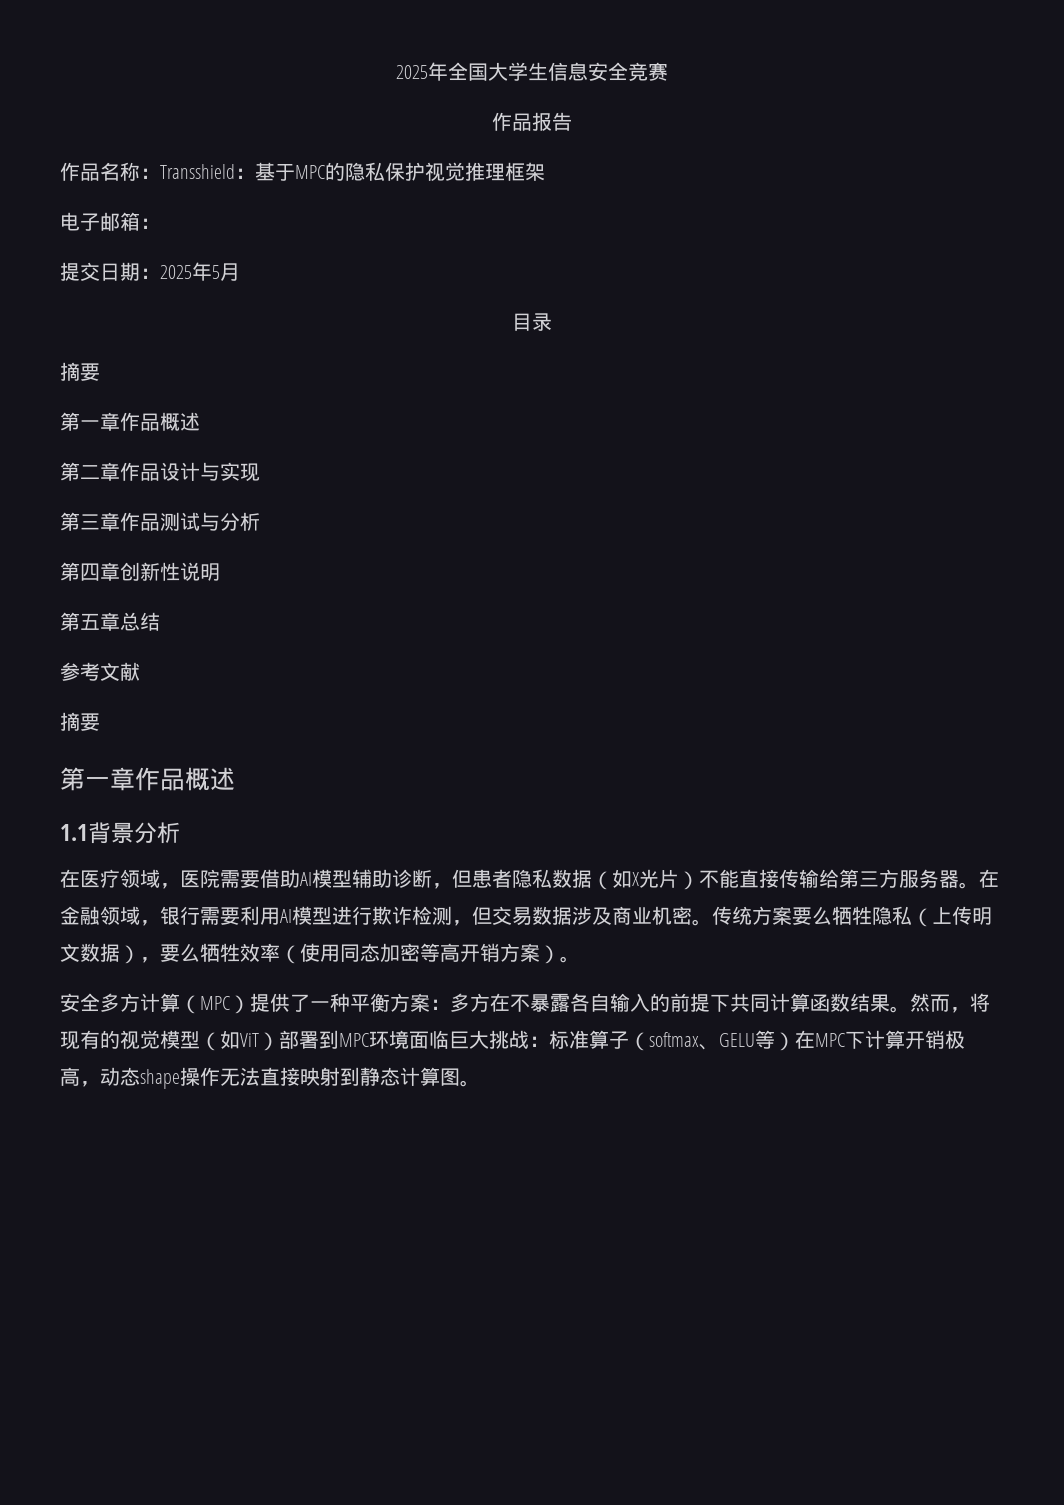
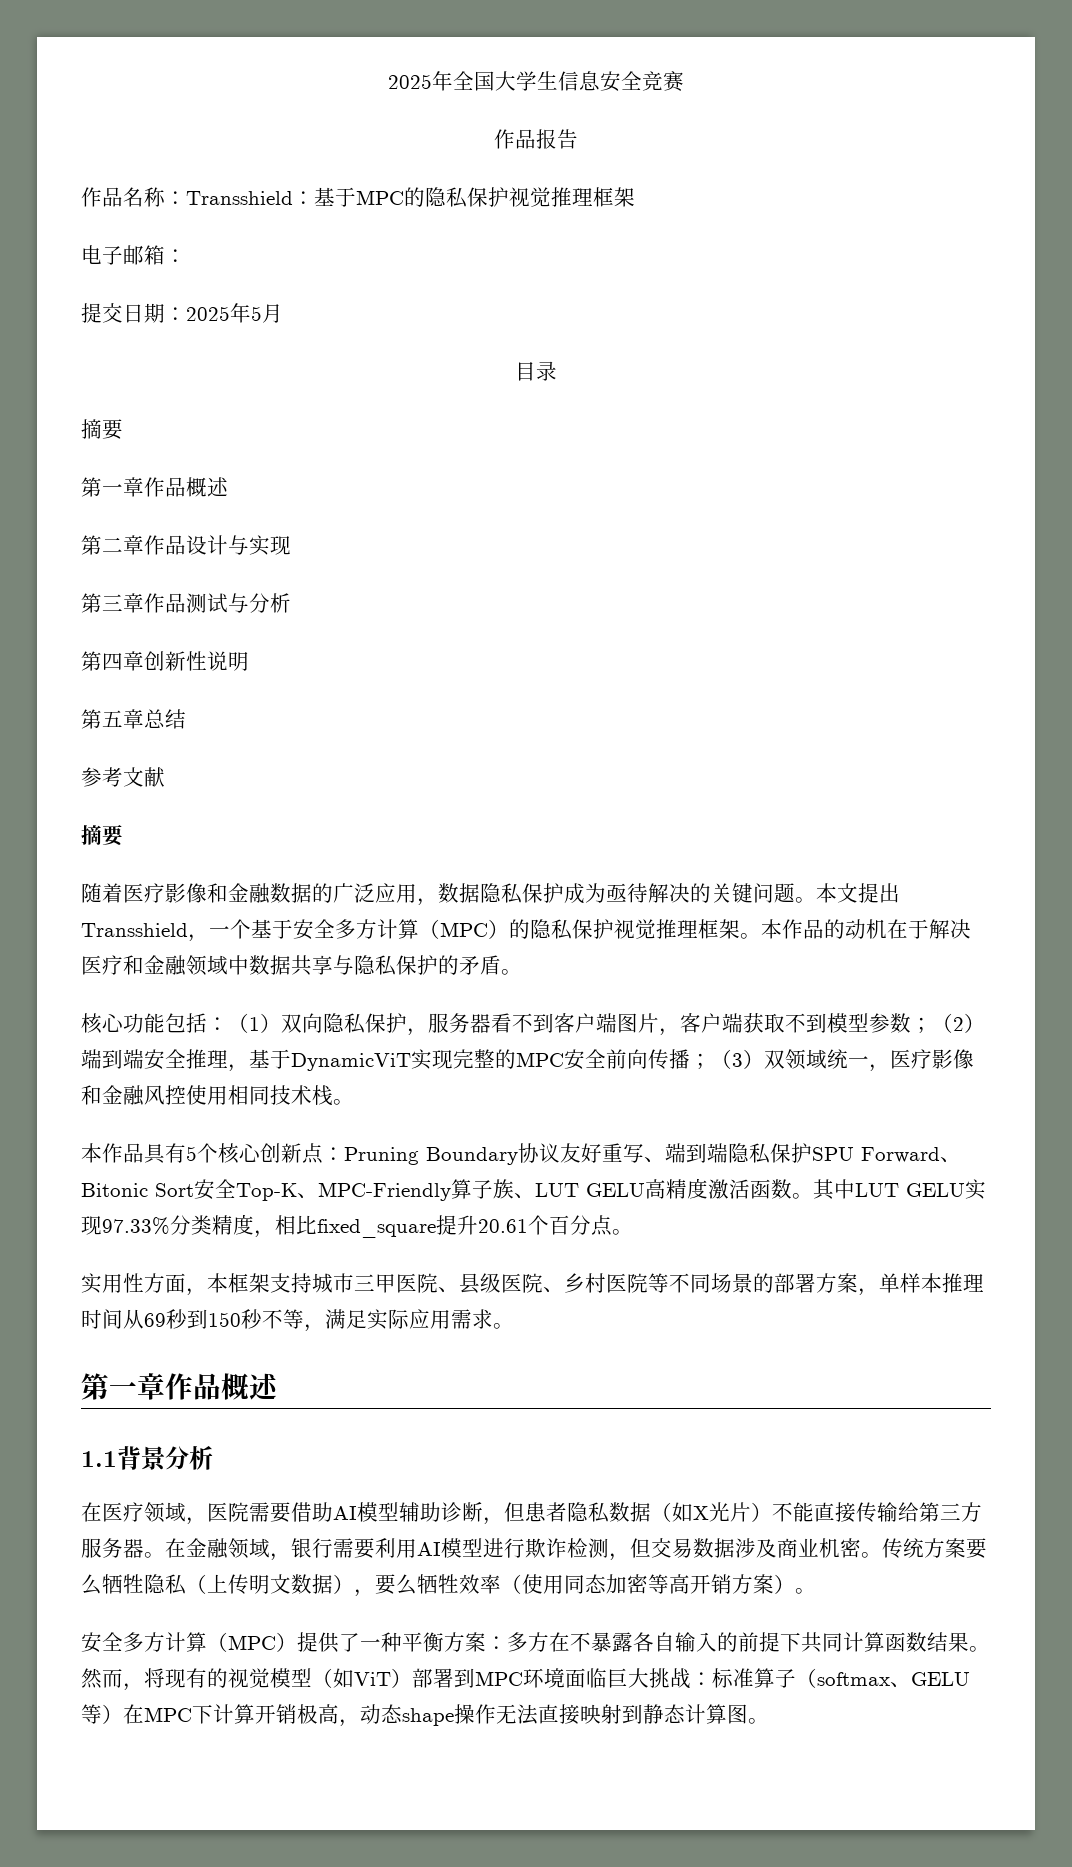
(100, 722) none -> [81,883,900,906] [81,919,971,942] [81,955,522,976] [81,1013,985,1036] [81,1049,974,1072] [81,1085,354,1106] [81,1143,961,1165] [81,1178,986,1201] [81,1214,633,1238] [81,1273,984,1296] [81,1309,514,1332] // 随着医疗影像和金融数据的广泛应用，数据隐私保护成为亟待解决的关键问题。本文提出Transshield，一个基于安全多方计算（MPC）的隐私保护视觉推理框架。本作品的动机在于解决医疗和金融领域中数据共享与隐私保护的矛盾。 // 核心功能包括：（1）双向隐私保护，服务器看不到客户端图片，客户端获取不到模型参数；（2）端到端安全推理，基于DynamicViT实现完整的MPC安全前向传播；（3）双领域统一，医疗影像和金融风控使用相同技术栈。 // 本作品具有5个核心创新点：Pruning Boundary协议友好重写、端到端隐私保护SPU Forward、Bitonic Sort安全Top-K、MPC-Friendly算子族、LUT GELU高精度激活函数。其中LUT GELU实现97.33%分类精度，相比fixed_square提升20.61个百分点。 // 实用性方面，本框架支持城市三甲医院、县级医院、乡村医院等不同场景的部署方案，单样本推理时间从69秒到150秒不等，满足实际应用需求。

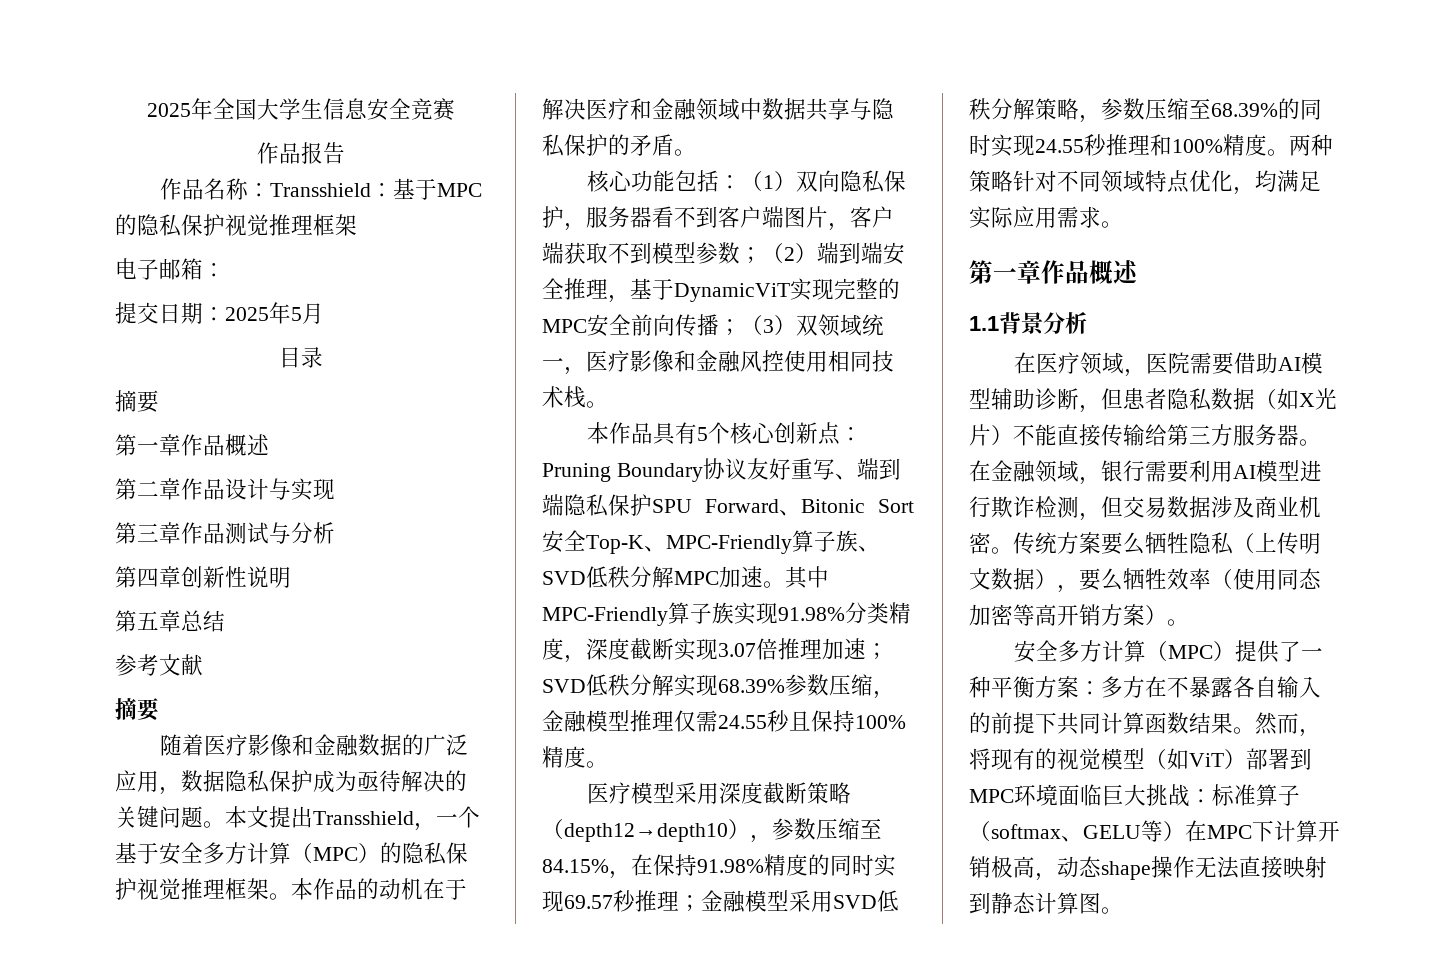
[535,1178,986,1200] [81,1214,633,1238] [81,1273,984,1296] [81,1309,325,1332] LUT GELU高精度激活函数。其中LUT GELU实现97.33%分类精度，相比fixed_square提升20.61个百分点。 // 实用性方面，本框架支持城市三甲医院、县级医院、乡村医院等不同场景的部署方案，单样本推理时间从69秒到150秒不等， -> [542,566,829,589] [542,602,911,626] [542,638,888,663] [542,674,895,699] [542,710,906,733] [542,746,608,768] [586,782,851,804] [542,818,882,843] [542,854,896,879] [542,890,899,913] [969,98,1322,123] [969,134,1333,157] [969,170,1277,195] SVD低秩分解MPC加速。其中MPC-Friendly算子族实现91.98%分类精度，深度截断实现3.07倍推理加速；SVD低秩分解实现68.39%参数压缩，金融模型推理仅需24.55秒且保持100%精度。 // 医疗模型采用深度截断策略（depth12→depth10），参数压缩至84.15%，在保持91.98%精度的同时实现69.57秒推理；金融模型采用SVD低秩分解策略，参数压缩至68.39%的同时实现24.55秒推理和100%精度。两种策略针对不同领域特点优化，均

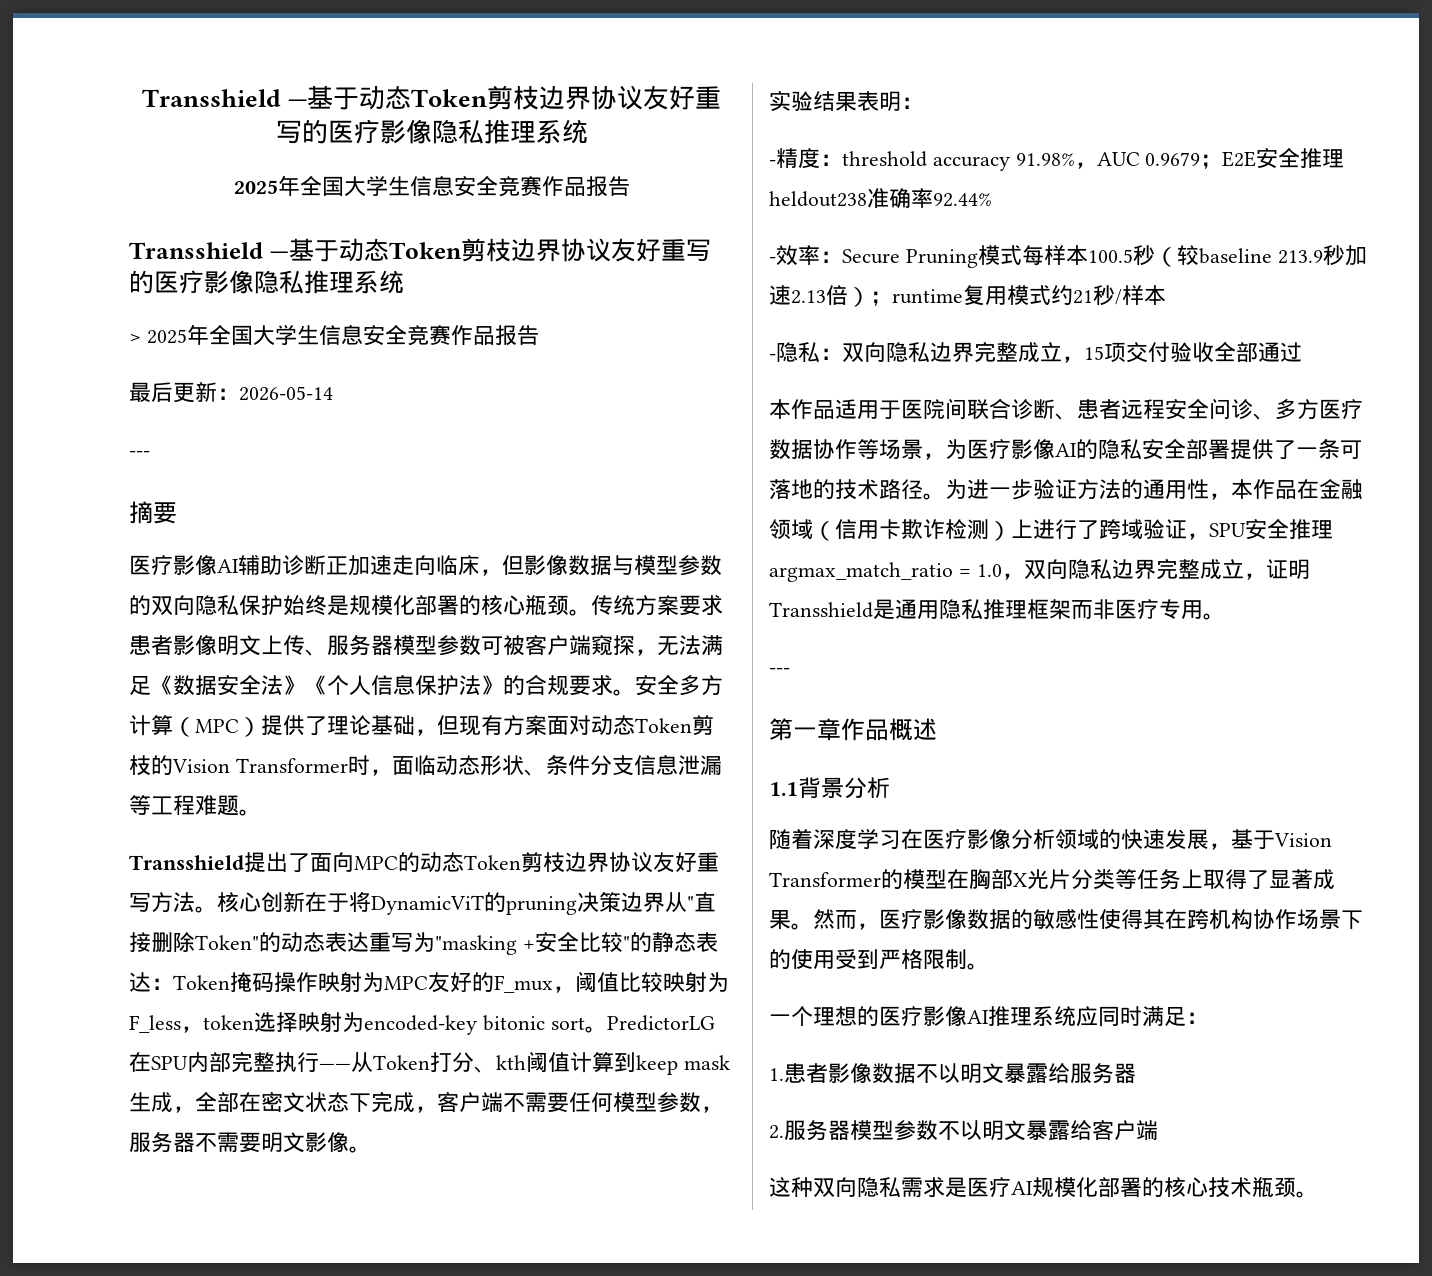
[147,98,455,121] [257,142,345,164] [159,178,482,200] [115,214,357,237] [115,258,225,280] [115,302,324,324] [279,347,323,368] [115,390,159,413] [115,434,269,456] [115,478,335,501] [115,522,335,544] [115,566,291,588] [115,610,225,632] [115,654,203,676] [115,698,160,721] [159,734,468,757] [115,770,467,795] [115,806,480,831] [115,842,468,865] [115,878,467,900] [542,98,894,121] [542,134,696,157] [586,170,906,193] [542,206,894,231] [542,242,905,265] [542,278,900,303] [542,314,884,337] [542,350,894,375] [542,386,608,408] [586,422,862,445] [542,458,901,482] [542,494,914,517] [542,530,880,554] [542,566,829,589] [542,602,911,626] [542,638,888,663] [542,674,895,699] [542,710,906,733] [542,746,608,768] [586,782,851,804] [542,818,882,843] [542,854,896,879] [542,890,899,913] [969,98,1322,123] [969,134,1333,157] [969,170,1321,195] [969,206,1123,229] 2025年全国大学生信息安全竞赛 // 作品报告 // 作品名称：Transshield：基于MPC的隐私保护视觉推理框架 // 电子邮箱： // 提交日期：2025年5月 // 目录 // 摘要 // 第一章作品概述 // 第二章作品设计与实现 // 第三章作品测试与分析 // 第四章创新性说明 // 第五章总结 // 参考文献 // 摘要 // 随着医疗影像和金融数据的广泛应用，数据隐私保护成为亟待解决的关键问题。本文提出Transshield，一个基于安全多方计算（MPC）的隐私保护视觉推理框架。本作品的动机在于解决医疗和金融领域中数据共享与隐私保护的矛盾。 // 核心功能包括：（1）双向隐私保护，服务器看不到客户端图片，客户端获取不到模型参数；（2）端到端安全推理，基于DynamicViT实现完整的MPC安全前向传播；（3）双领域统一，医疗影像和金融风控使用相同技术栈。 // 本作品具有5个核心创新点：Pruning Boundary协议友好重写、端到端隐私保护SPU Forward、Bitonic Sort安全Top-K、MPC-Friendly算子族、SVD低秩分解MPC加速。其中MPC-Friendly算子族实现91.98%分类精度，深度截断实现3.07倍推理加速；SVD低秩分解实现68.39%参数压缩，金融模型推理仅需24.55秒且保持100%精度。 // 医疗模型采用深度截断策略（depth12→depth10），参数压缩至84.15%，在保持91.98%精度的同时实现69.57秒推理；金融模型采用SVD低秩分解策略，参数压缩至68.39%的同时实现24.55秒推理和100%精度。两种策略针对不同领域特点优化，均满足实际应用需求。 -> [141,85,722,110] [275,119,588,144] [233,175,630,197] [129,238,711,262] [129,270,404,294] [129,324,539,346] [129,382,333,403] [129,451,150,457] [129,501,177,524] [129,554,722,576] [129,595,723,616] [129,635,723,656] [129,674,723,696] [129,715,714,737] [129,754,722,776] [129,795,261,816] [129,852,719,873] [129,891,716,915] [129,932,718,955] [129,971,729,993] [129,1012,715,1035] [129,1051,730,1075] [129,1091,723,1113] [129,1132,371,1153] [769,91,923,112] [769,148,1345,171] [769,188,992,208] [769,245,1367,268] [769,285,1166,307] [769,341,1302,363] [769,398,1363,420] [769,439,1362,460] [769,479,1363,500] [769,519,1333,541] [769,558,1310,582] [769,599,1225,620] [769,668,790,674] Transshield —基于动态Token剪枝边界协议友好重写的医疗影像隐私推理系统 // 2025年全国大学生信息安全竞赛作品报告 // Transshield —基于动态Token剪枝边界协议友好重写的医疗影像隐私推理系统 // > 2025年全国大学生信息安全竞赛作品报告 // 最后更新：2026-05-14 // --- // 摘要 // 医疗影像AI辅助诊断正加速走向临床，但影像数据与模型参数的双向隐私保护始终是规模化部署的核心瓶颈。传统方案要求患者影像明文上传、服务器模型参数可被客户端窥探，无法满足《数据安全法》《个人信息保护法》的合规要求。安全多方计算（MPC）提供了理论基础，但现有方案面对动态Token剪枝的Vision Transformer时，面临动态形状、条件分支信息泄漏等工程难题。 // Transshield提出了面向MPC的动态Token剪枝边界协议友好重写方法。核心创新在于将DynamicViT的pruning决策边界从"直接删除Token"的动态表达重写为"masking +安全比较"的静态表达：Token掩码操作映射为MPC友好的F_mux，阈值比较映射为F_less，token选择映射为encoded-key bitonic sort。PredictorLG在SPU内部完整执行——从Token打分、kth阈值计算到keep mask生成，全部在密文状态下完成，客户端不需要任何模型参数，服务器不需要明文影像。 // 实验结果表明： // -精度：threshold accuracy 91.98%，AUC 0.9679；E2E安全推理heldout238准确率92.44% // -效率：Secure Pruning模式每样本100.5秒（较baseline 213.9秒加速2.13倍）；runtime复用模式约21秒/样本 // -隐私：双向隐私边界完整成立，15项交付验收全部通过 // 本作品适用于医院间联合诊断、患者远程安全问诊、多方医疗数据协作等场景，为医疗影像AI的隐私安全部署提供了一条可落地的技术路径。为进一步验证方法的通用性，本作品在金融领域（信用卡欺诈检测）上进行了跨域验证，SPU安全推理argmax_match_ratio = 1.0，双向隐私边界完整成立，证明Transshield是通用隐私推理框架而非医疗专用。 // ---
[1013,352,1323,377] [969,388,1337,413] [969,424,1321,446] [969,460,1322,485] [969,496,1321,521] [969,532,1321,555] [969,568,1321,593] [969,604,1189,626] [1013,640,1323,663] [969,676,1321,698] [969,712,1321,737] [969,748,1312,770] [969,784,1300,807] [969,820,1340,842] [969,856,1327,881] [969,892,1101,914] 在医疗领域，医院需要借助AI模型辅助诊断，但患者隐私数据（如X光片）不能直接传输给第三方服务器。在金融领域，银行需要利用AI模型进行欺诈检测，但交易数据涉及商业机密。传统方案要么牺牲隐私（上传明文数据），要么牺牲效率（使用同态加密等高开销方案）。 // 安全多方计算（MPC）提供了一种平衡方案：多方在不暴露各自输入的前提下共同计算函数结果。然而，将现有的视觉模型（如ViT）部署到MPC环境面临巨大挑战：标准算子（softmax、GELU等）在MPC下计算开销极高，动态shape操作无法直接映射到静态计算图 -> [769,829,1332,850] [769,869,1335,890] [769,909,1363,930] [769,949,989,970] [769,1006,1208,1027] [769,1063,1136,1084] [769,1120,1158,1141] [769,1177,1296,1198] 随着深度学习在医疗影像分析领域的快速发展，基于Vision Transformer的模型在胸部X光片分类等任务上取得了显著成果。然而，医疗影像数据的敏感性使得其在跨机构协作场景下的使用受到严格限制。 // 一个理想的医疗影像AI推理系统应同时满足： // 1.患者影像数据不以明文暴露给服务器 // 2.服务器模型参数不以明文暴露给客户端 // 这种双向隐私需求是医疗AI规模化部署的核心技术瓶颈

